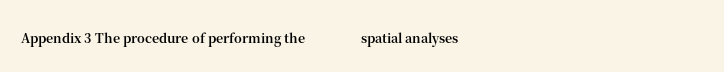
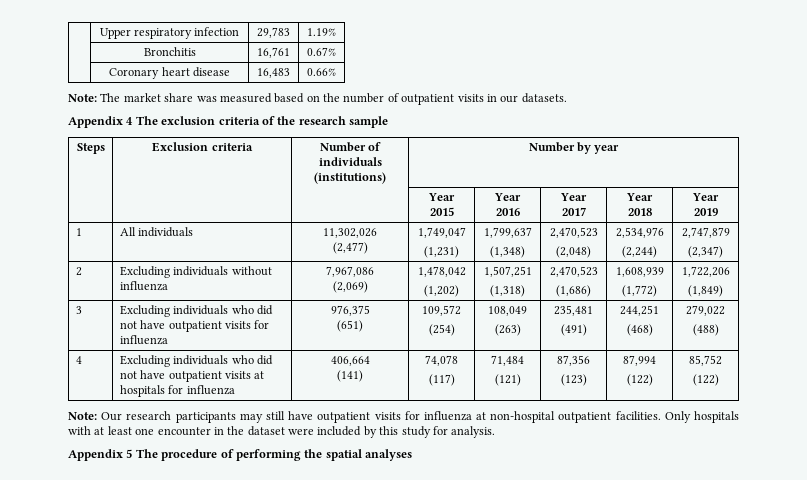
[21,32,92,47] Appendix 3 -> [99,27,240,39] [257,27,290,38] [307,28,336,36] [143,47,196,56] [257,47,290,58] [307,47,336,56] [109,67,230,79] [257,68,290,78] [307,68,336,76] [68,93,567,105] [68,116,388,128] [76,143,105,154] [152,142,253,152] [319,142,382,152] [318,157,382,166] [314,172,386,184] [528,142,620,154] [428,193,455,201] [429,207,454,216] [494,193,521,201] [495,208,520,216] [560,193,587,201] [561,207,586,216] [626,193,653,201] [627,208,652,216] [692,193,719,201] [693,208,718,216] [75,228,82,236] [119,227,194,237] [323,228,377,238] [332,242,368,254] [417,227,466,238] [424,246,459,258] [483,227,532,238] [490,246,525,258] [549,227,598,238] [556,246,591,258] [615,227,664,238] [622,246,657,258] [681,227,730,238] [688,246,723,258] [75,267,82,276] [119,266,272,278] [119,281,168,291] [326,266,374,277] [332,281,368,293] [417,266,466,277] [424,285,459,297] [483,266,532,277] [490,285,525,297] [549,266,598,277] [556,285,591,297] [615,267,664,277] [622,285,657,297] [681,266,730,277] [688,285,723,297] [75,306,82,314] [119,305,274,317] [119,320,270,332] [119,335,168,345] [330,305,370,316] [337,320,363,332] [422,305,461,316] [428,324,455,336] [488,306,527,316] [494,324,521,336] [554,305,593,316] [560,324,587,336] [620,305,659,316] [626,324,653,336] [686,305,725,316] [692,324,719,336] [75,356,82,364] [119,355,274,367] [119,370,265,382] [119,385,235,397] [330,356,370,366] [337,370,363,382] [425,355,458,366] [428,374,455,386] [491,355,524,366] [494,374,521,386] [557,355,590,366] [560,374,587,386] [623,355,656,366] [626,374,653,386] [689,355,722,366] [692,374,719,386] [68,411,739,423] [68,426,496,438] [68,449,133,461] | Upper respiratory infection | 29,783 | 1.19% // | Bronchitis | 16,761 | 0.67% // | Coronary heart disease | 16,483 | 0.66% // Note: The market share was measured based on the number of outpatient visits in our datasets. // Appendix 4 The exclusion criteria of the research sample // Steps | Exclusion criteria | Number of individuals (institutions) | Number by year // | | | Year 2015 | Year 2016 | Year 2017 | Year 2018 | Year 2019 // 1 | All individuals | 11,302,026 // (2,477) | 1,749,047 // (1,231) | 1,799,637 // (1,348) | 2,470,523 // (2,048) | 2,534,976 // (2,244) | 2,747,879 // (2,347) // 2 | Excluding individuals without influenza | 7,967,086 // (2,069) | 1,478,042 // (1,202) | 1,507,251 // (1,318) | 2,470,523 // (1,686) | 1,608,939 // (1,772) | 1,722,206 // (1,849) // 3 | Excluding individuals who did not have outpatient visits for influenza | 976,375 // (651) | 109,572 // (254) | 108,049 // (263) | 235,481 // (491) | 244,251 // (468) | 279,022 // (488) // 4 | Excluding individuals who did not have outpatient visits at hospitals for influenza | 406,664 // (141) | 74,078 // (117) | 71,484 // (121) | 87,356 // (123) | 87,994 // (122) | 85,752 // (122) // Note: Our research participants may still have outpatient visits for influenza at non-hospital outpatient facilities. Only hospitals with at least one encounter in the dataset were included by this study for analysis. // Appendix 5

